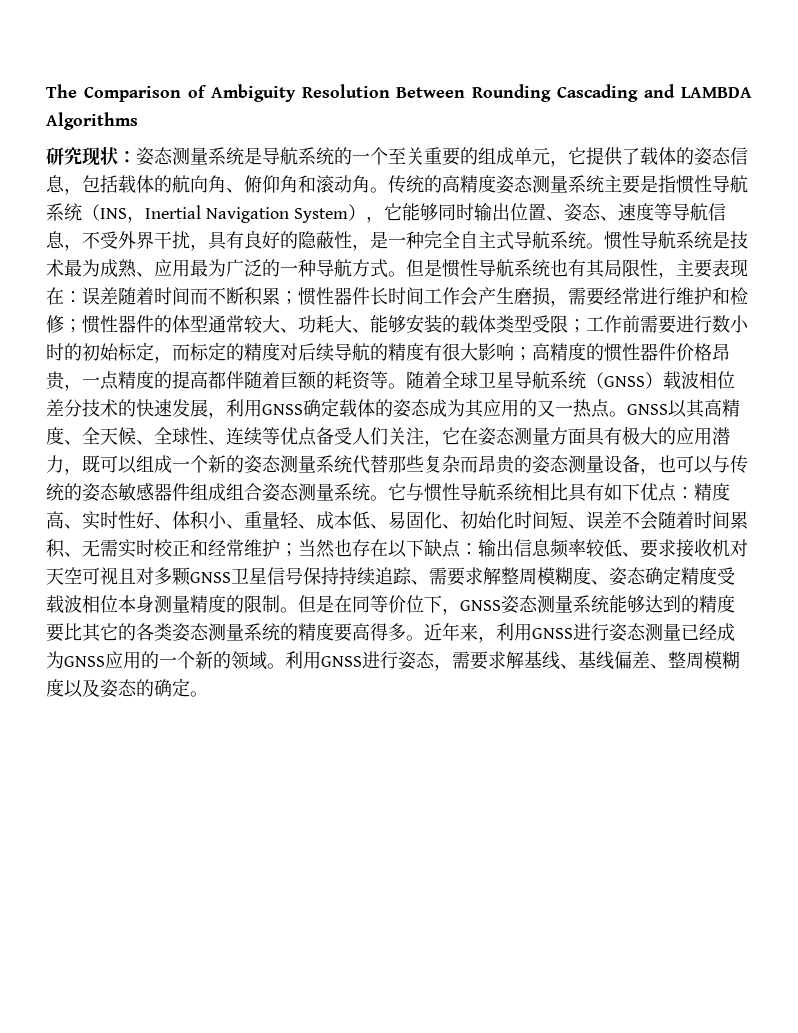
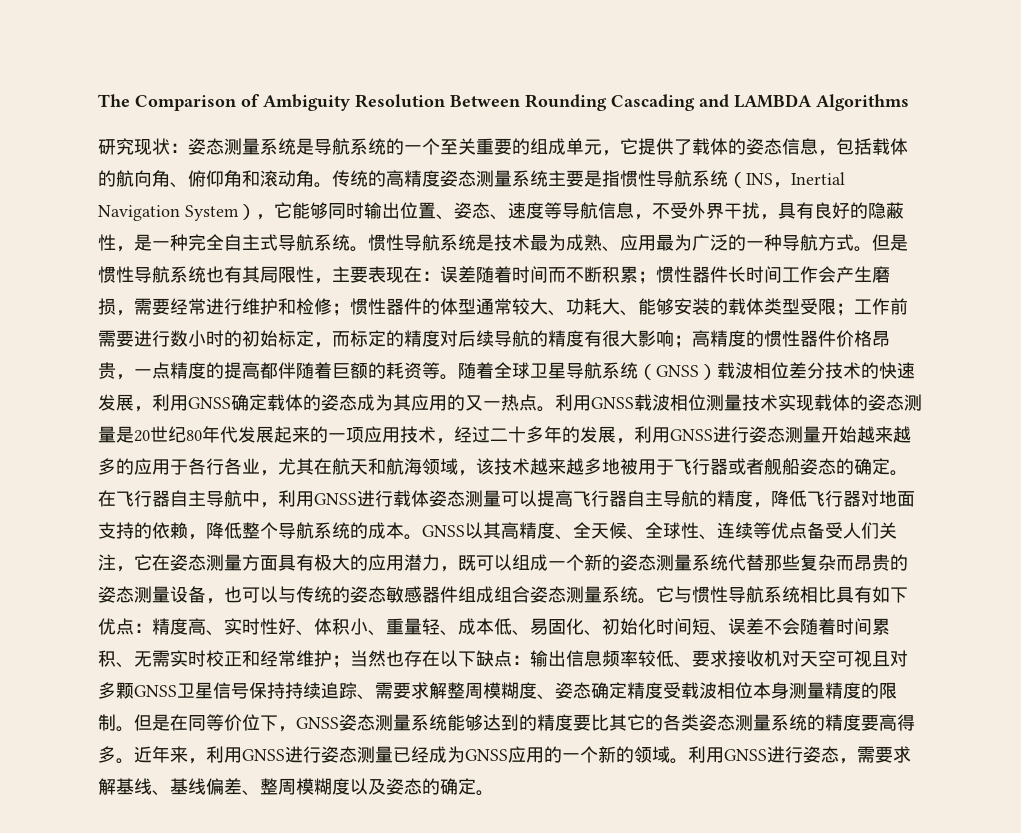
(627, 414) none -> [555,394,922,411] [98,426,911,444] [98,458,908,476] [98,490,915,508] [98,522,422,540] 利用GNSS载波相位测量技术实现载体的姿态测量是20世纪80年代发展起来的一项应用技术，经过二十多年的发展，利用GNSS进行姿态测量开始越来越多的应用于各行各业，尤其在航天和航海领域，该技术越来越多地被用于飞行器或者舰船姿态的确定。在飞行器自主导航中，利用GNSS进行载体姿态测量可以提高飞行器自主导航的精度，降低飞行器对地面支持的依赖，降低整个导航系统的成本。

